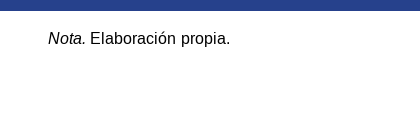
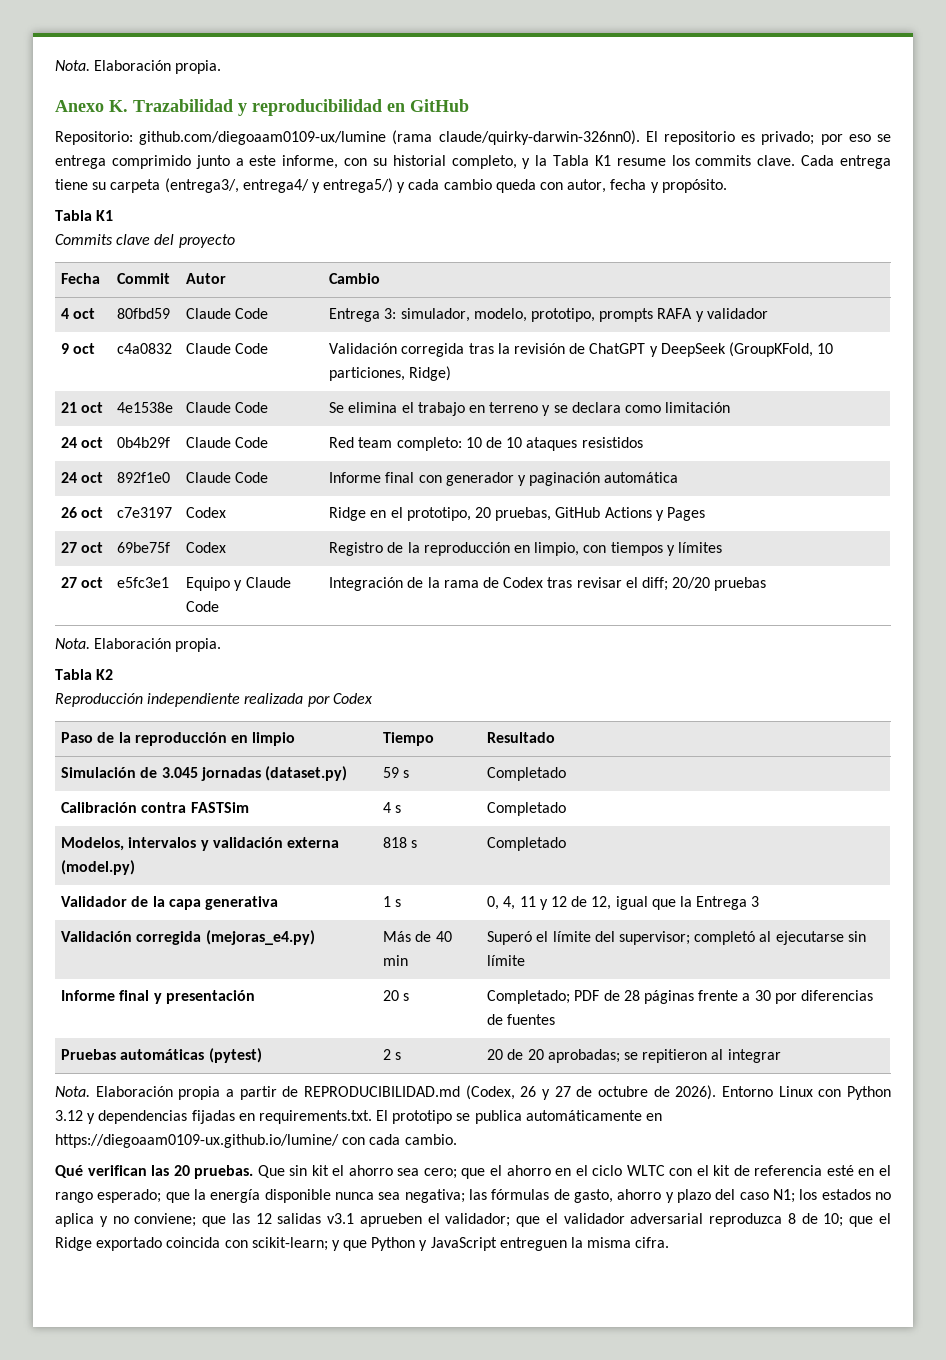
[48,31,230,47] Nota. Elaboración propia. -> [55,60,222,74] [55,99,469,116] [55,130,892,145] [55,155,892,169] [55,178,727,193] [55,210,114,221] [55,234,235,248] [61,273,101,284] [117,273,171,284] [186,273,227,284] [329,273,381,284] [61,308,96,319] [117,308,171,319] [186,308,269,319] [329,308,768,322] [61,343,96,354] [117,343,173,354] [186,343,269,354] [329,342,834,357] [329,366,452,381] [61,402,104,413] [117,402,174,413] [186,402,269,413] [329,402,731,416] [61,437,104,448] [117,437,171,448] [186,437,269,448] [329,437,643,451] [61,472,104,483] [117,472,171,483] [186,472,269,483] [329,472,679,486] [61,507,104,518] [117,507,173,518] [186,507,227,518] [329,507,705,521] [61,542,104,553] [117,542,171,553] [186,542,227,553] [329,542,722,556] [61,577,104,588] [117,577,170,588] [186,577,291,591] [186,601,220,612] [329,577,767,591] [55,638,222,652] [55,669,114,680] [55,693,373,707] [61,732,296,746] [383,732,435,746] [487,732,556,743] [61,766,347,781] [383,767,410,778] [487,767,567,781] [61,802,249,813] [383,802,402,813] [487,802,567,816] [61,837,339,851] [61,860,136,875] [383,837,418,848] [487,837,567,851] [61,896,278,910] [383,896,402,907] [487,896,760,910] [61,930,315,945] [383,931,452,942] [383,955,409,966] [487,931,866,945] [487,955,526,966] [61,990,255,1004] [383,990,410,1001] [487,990,873,1004] [487,1014,556,1025] [61,1048,262,1063] [383,1049,402,1060] [487,1049,781,1063] [55,1085,891,1100] [55,1110,663,1124] [55,1134,457,1148] [55,1165,892,1179] [55,1189,892,1203] [55,1213,892,1227] [55,1237,670,1251] Nota. Elaboración propia. // Anexo K. Trazabilidad y reproducibilidad en GitHub // Repositorio: github.com/diegoaam0109-ux/lumine (rama claude/quirky-darwin-326nn0). El repositorio es privado; por eso se entrega comprimido junto a este informe, con su historial completo, y la Tabla K1 resume los commits clave. Cada entrega tiene su carpeta (entrega3/, entrega4/ y entrega5/) y cada cambio queda con autor, fecha y propósito. // Tabla K1 // Commits clave del proyecto // Fecha | Commit | Autor | Cambio // 4 oct | 80fbd59 | Claude Code | Entrega 3: simulador, modelo, prototipo, prompts RAFA y validador // 9 oct | c4a0832 | Claude Code | Validación corregida tras la revisión de ChatGPT y DeepSeek (GroupKFold, 10 particiones, Ridge) // 21 oct | 4e1538e | Claude Code | Se elimina el trabajo en terreno y se declara como limitación // 24 oct | 0b4b29f | Claude Code | Red team completo: 10 de 10 ataques resistidos // 24 oct | 892f1e0 | Claude Code | Informe final con generador y paginación automática // 26 oct | c7e3197 | Codex | Ridge en el prototipo, 20 pruebas, GitHub Actions y Pages // 27 oct | 69be75f | Codex | Registro de la reproducción en limpio, con tiempos y límites // 27 oct | e5fc3e1 | Equipo y Claude Code | Integración de la rama de Codex tras revisar el diff; 20/20 pruebas // Nota. Elaboración propia. // Tabla K2 // Reproducción independiente realizada por Codex // Paso de la reproducción en limpio | Tiempo | Resultado // Simulación de 3.045 jornadas (dataset.py) | 59 s | Completado // Calibración contra FASTSim | 4 s | Completado // Modelos, intervalos y validación externa (model.py) | 818 s | Completado // Validador de la capa generativa | 1 s | 0, 4, 11 y 12 de 12, igual que la Entrega 3 // Validación corregida (mejoras_e4.py) | Más de 40 min | Superó el límite del supervisor; completó al ejecutarse sin límite // Informe final y presentación | 20 s | Completado; PDF de 28 páginas frente a 30 por diferencias de fuentes // Pruebas automáticas (pytest) | 2 s | 20 de 20 aprobadas; se repitieron al integrar // Nota. Elaboración propia a partir de REPRODUCIBILIDAD.md (Codex, 26 y 27 de octubre de 2026). Entorno Linux con Python 3.12 y dependencias fijadas en requirements.txt. El prototipo se publica automáticamente en https://diegoaam0109-ux.github.io/lumine/ con cada cambio. // Qué verifican las 20 pruebas. Que sin kit el ahorro sea cero; que el ahorro en el ciclo WLTC con el kit de referencia esté en el rango esperado; que la energía disponible nunca sea negativa; las fórmulas de gasto, ahorro y plazo del caso N1; los estados no aplica y no conviene; que las 12 salidas v3.1 aprueben el validador; que el validador adversarial reproduzca 8 de 10; que el Ridge exportado coincida con scikit-learn; y que Python y JavaScript entreguen la misma cifra.

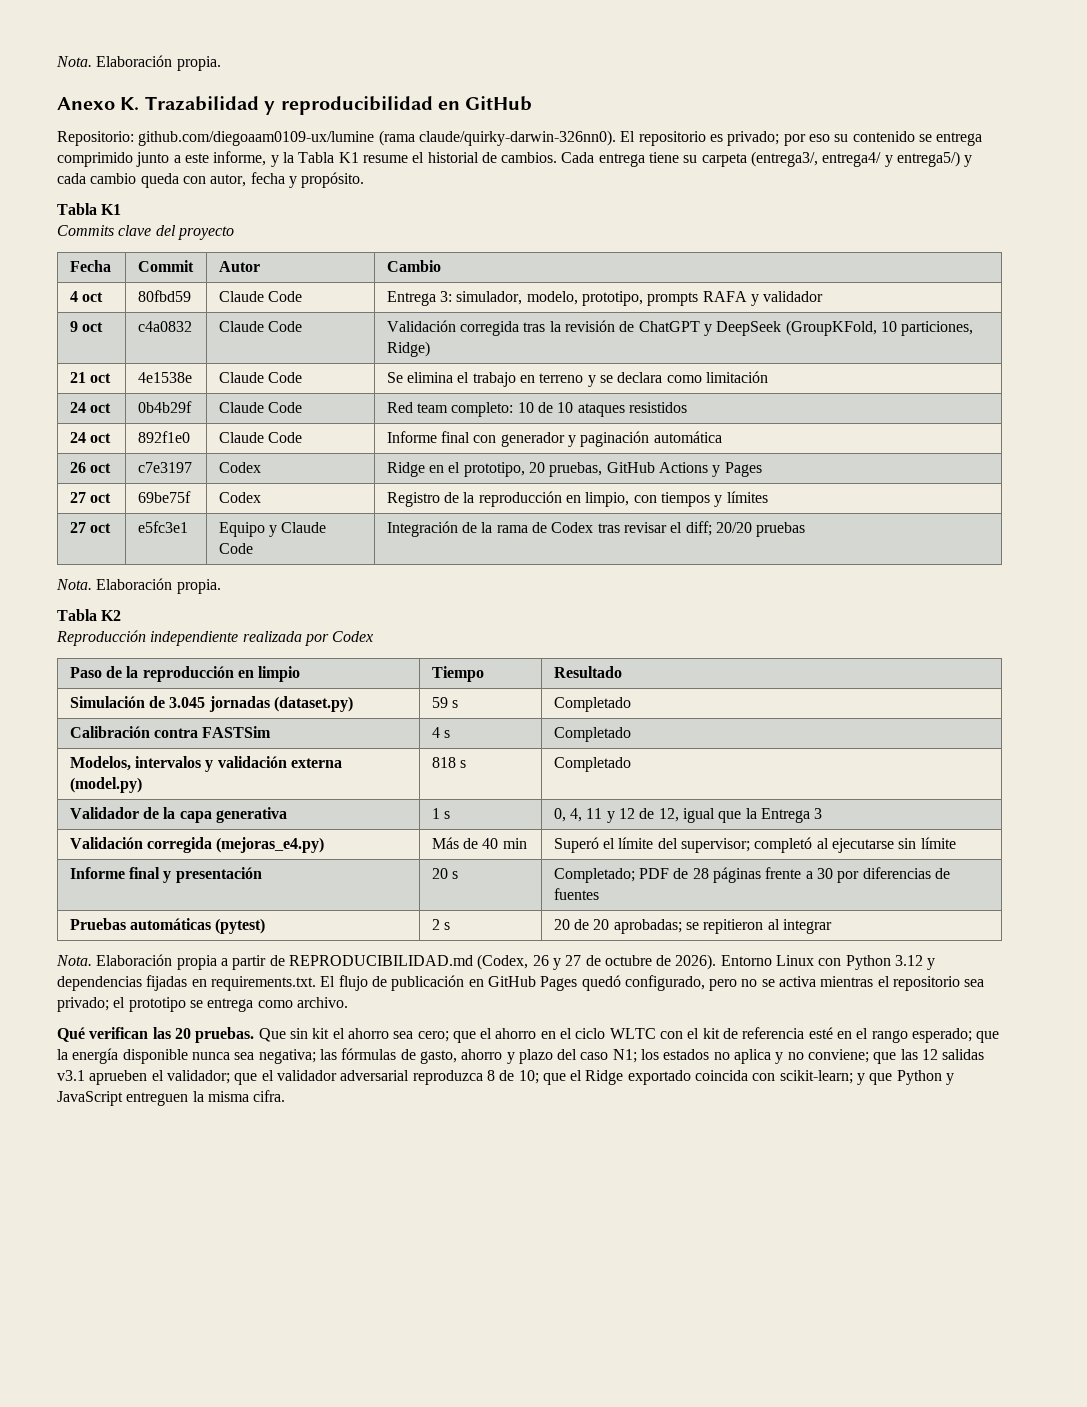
(871, 138) none -> [834,131,915,142] su contenido
[344,155,517,169] con su historial completo, -> (267, 158) none
[671,155,796,166] los commits clave. -> [412,152,558,163] el historial de cambios.
[392,1110,663,1124] [55,1134,457,1148] prototipo se publica automáticamente en https://diegoaam0109-ux.github.io/lumine/ con cada cambio. -> [338,975,985,991] [57,997,348,1012] flujo de publicación en GitHub Pages quedó configurado, pero no se activa mientras el repositorio sea privado; el prototipo se entrega como archivo.

